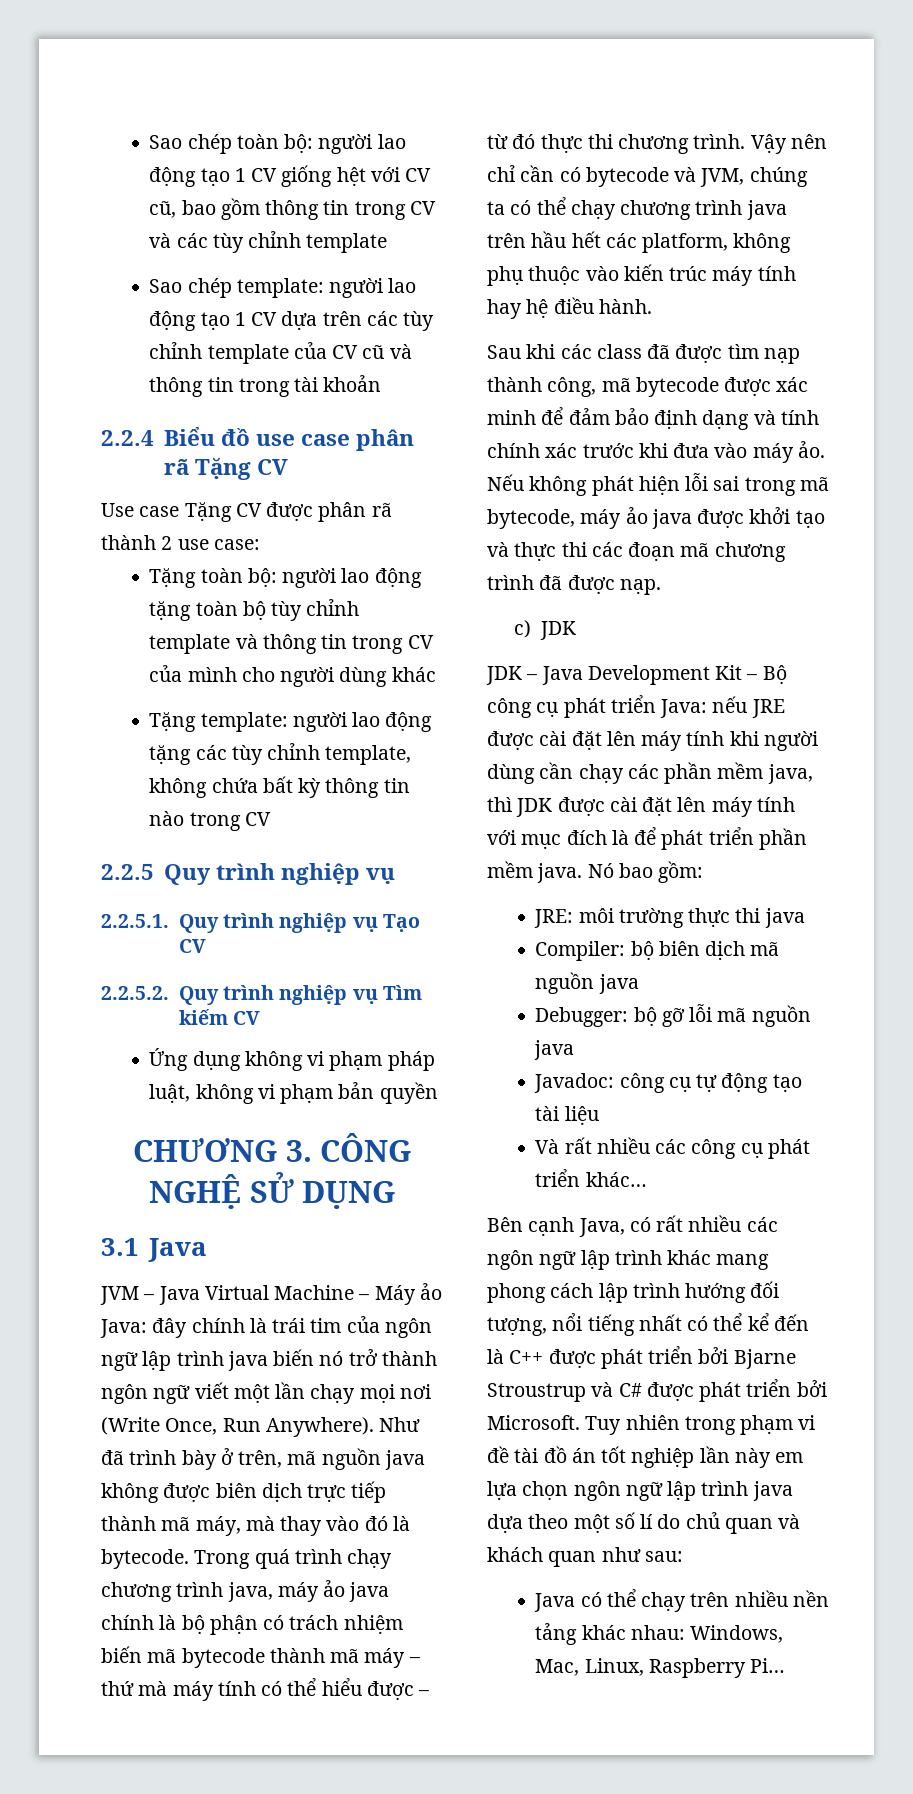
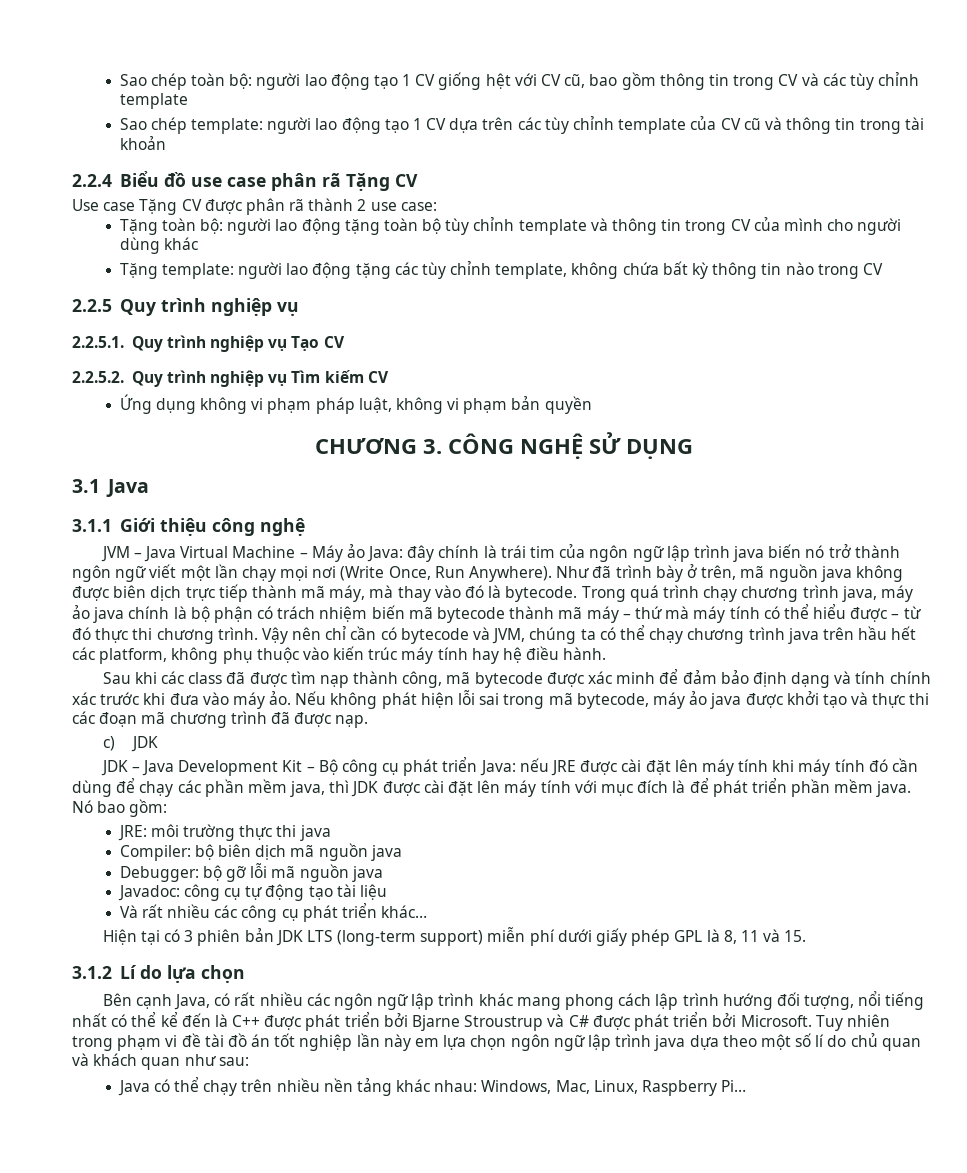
(207, 1250) none -> [72,518,305,536] // 3.1.1 Giới thiệu công nghệ
[763,731,818,751] [487,762,574,784] người dùng cần -> [798,758,919,776] [72,778,136,797] máy tính đó cần dùng để
(647, 1179) none -> [102,927,807,946] [72,965,245,983] // Hiện tại có 3 phiên bản JDK LTS (long-term support) miễn phí dưới giấy phép GPL là 8, 11 và 15. // 3.1.2 Lí do lựa chọn

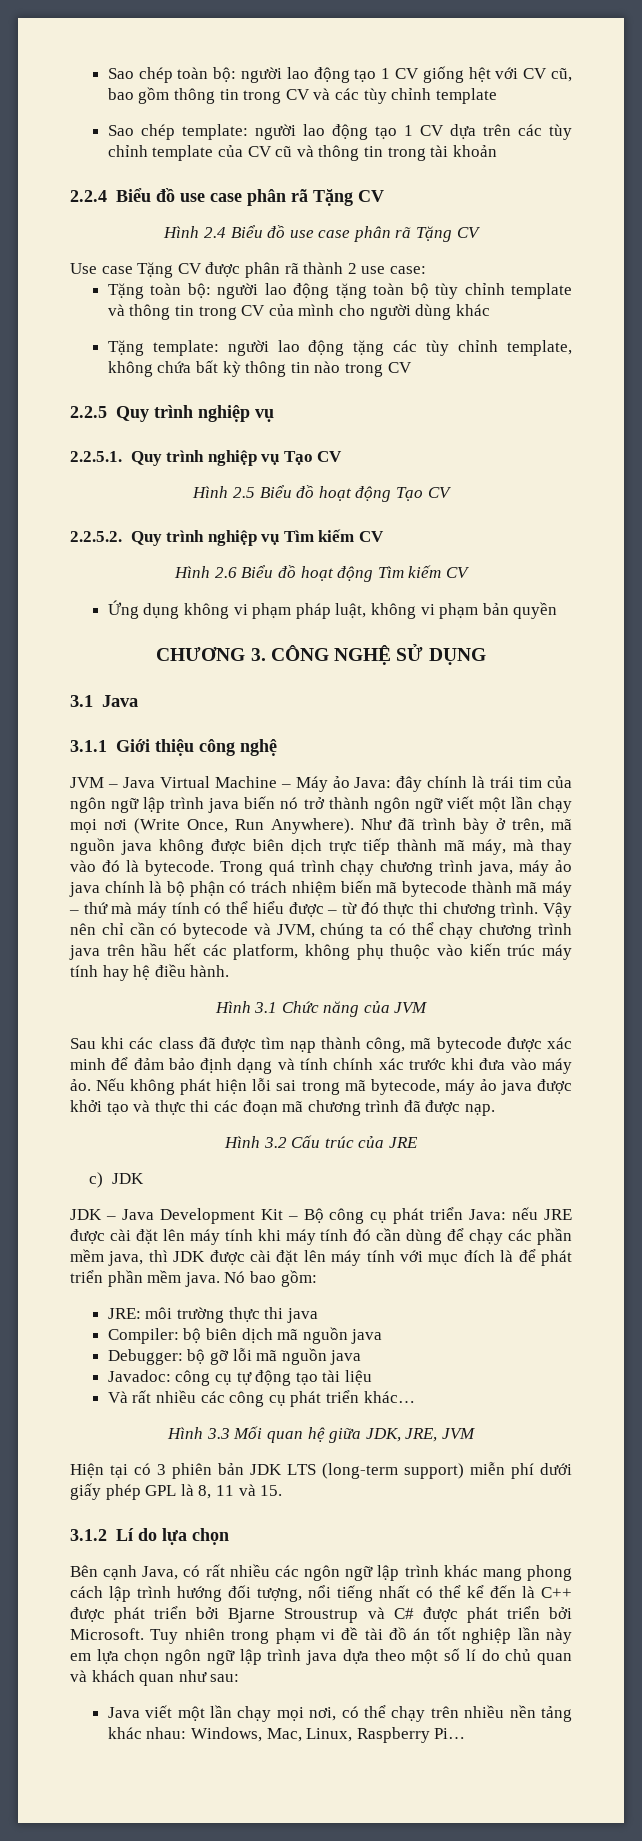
(418, 180) none -> [163,225,481,242] // Hình 2.4 Biểu đồ use case phân rã Tặng CV
(345, 342) none -> [192,485,452,502] // Hình 2.5 Biểu đồ hoạt động Tạo CV
(389, 377) none -> [174,565,470,582] // Hình 2.6 Biểu đồ hoạt động Tìm kiếm CV
(607, 653) none -> [214,1001,428,1017] // Hình 3.1 Chức năng của JVM
(369, 721) none -> [224,1135,418,1148] // Hình 3.2 Cấu trúc của JRE
(428, 911) none -> [167,1426,475,1443] // Hình 3.3 Mối quan hệ giữa JDK, JRE, JVM
(150, 1088) none -> [145,1705,337,1722] viết một lần chạy mọi nơi,

